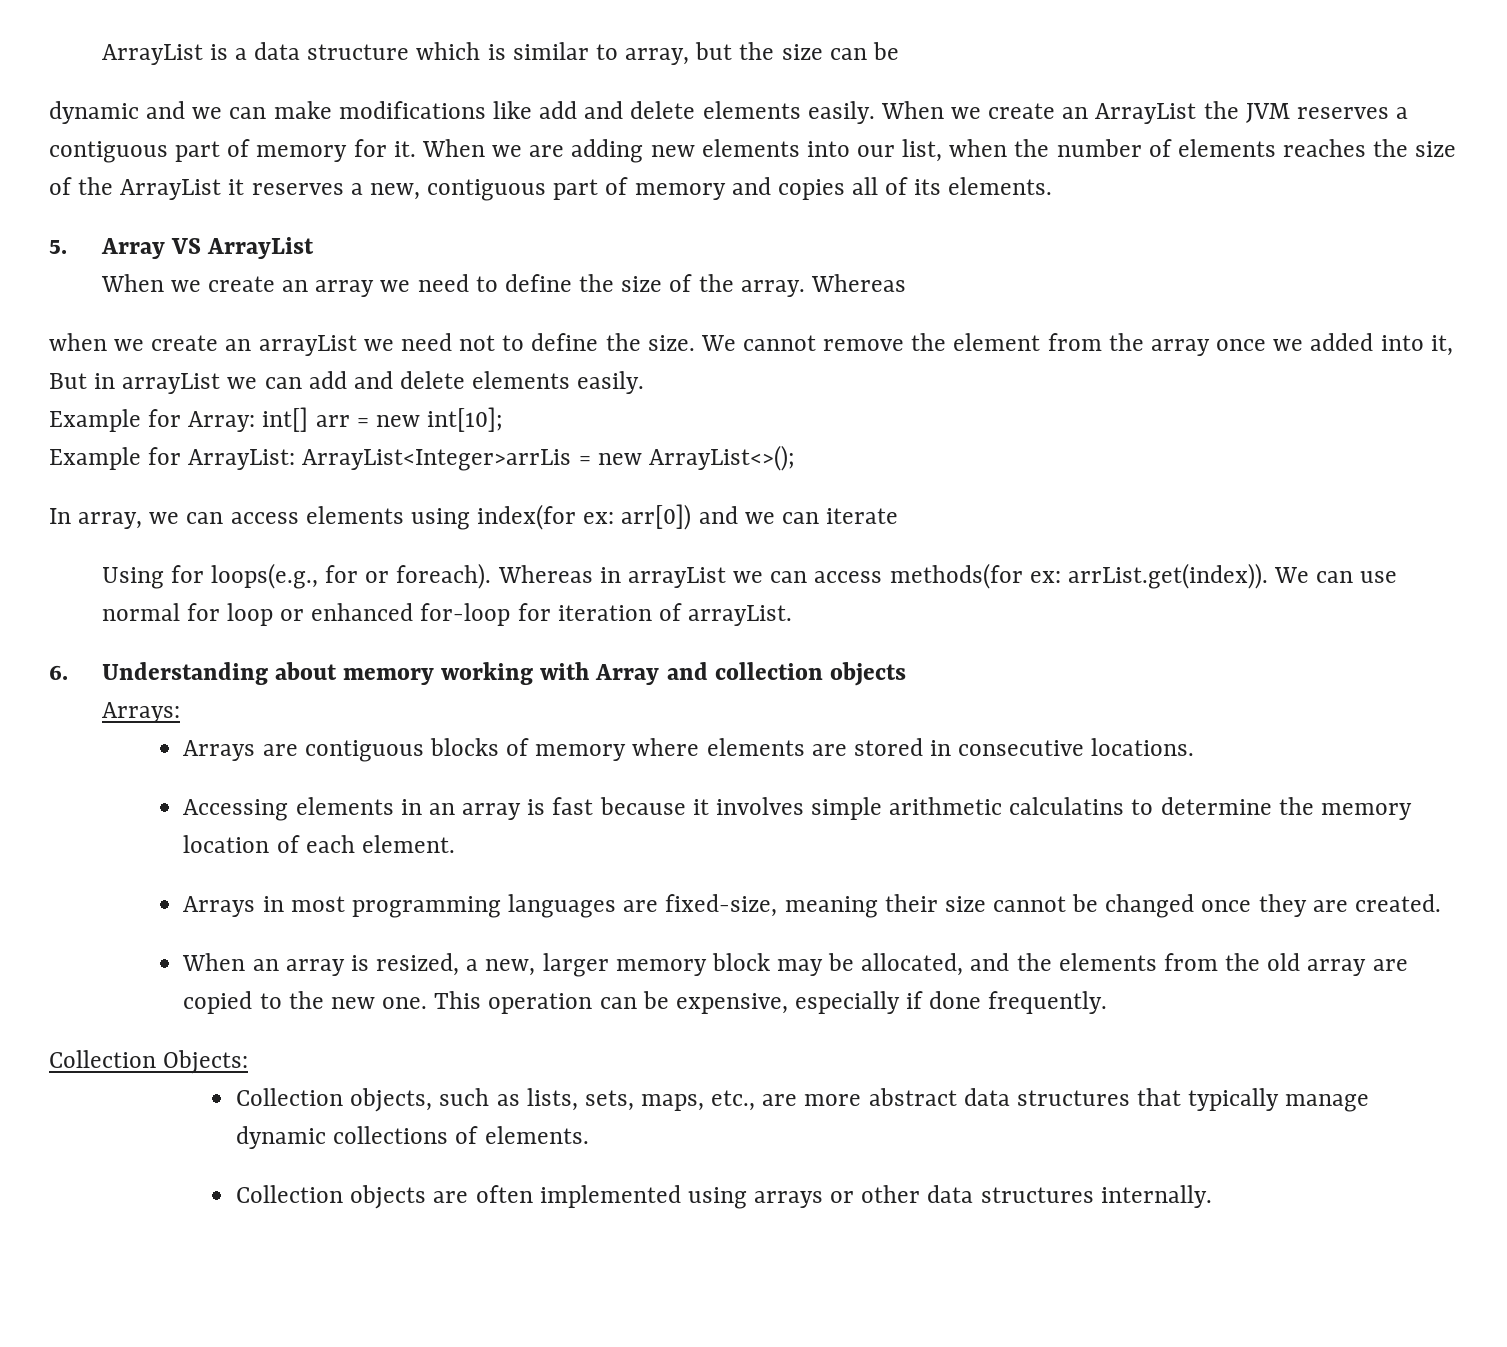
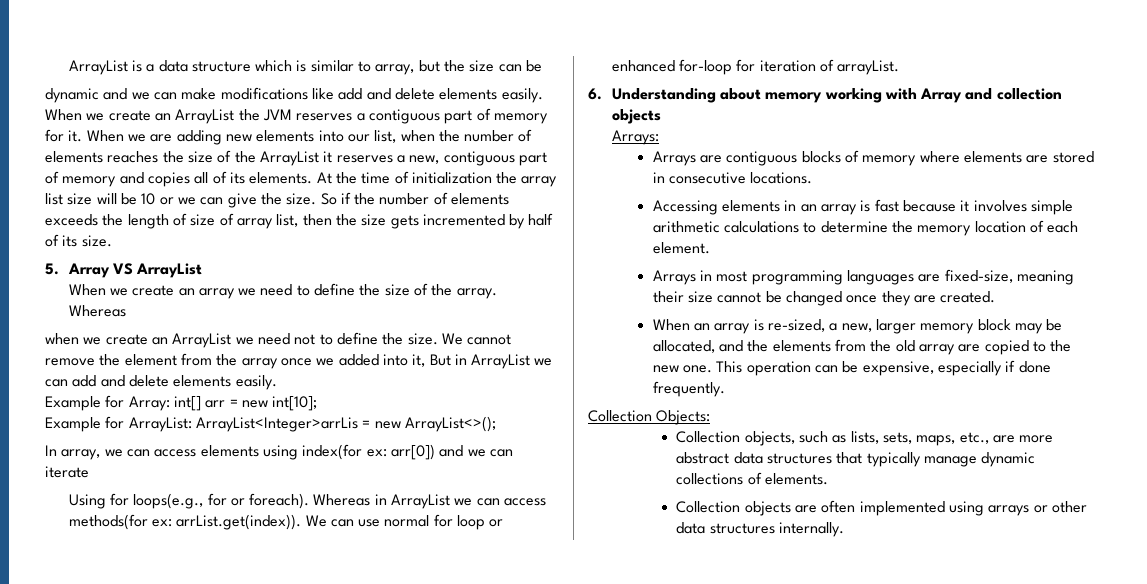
(1053, 186) none -> [316,171,558,187] [45,192,510,208] [45,213,554,229] [45,234,112,247] At the time of initialization the array list size will be 10 or we can give the size. So if the number of elements exceeds the length of size of array list, then the size gets incremented by half of its size.
[258,335,357,356] arrayList -> [172,333,232,348] ArrayList
[122,373,221,394] arrayList -> [471,354,531,369] ArrayList
[627,567,726,588] arrayList -> [391,494,451,509] ArrayList
[1009,797,1125,815] calculatins -> [724,221,800,233] calculations
[376,953,460,976] resized, -> [768,319,826,332] re-sized,

